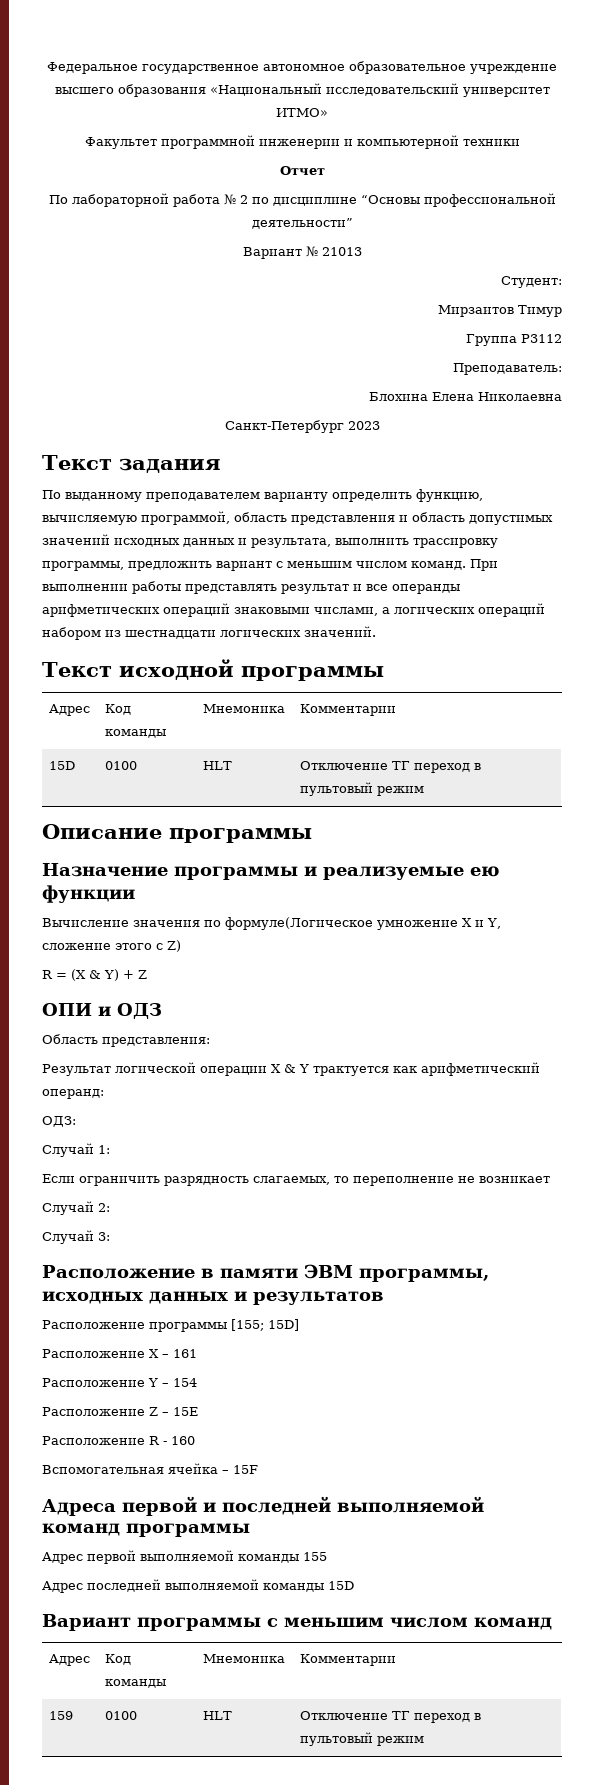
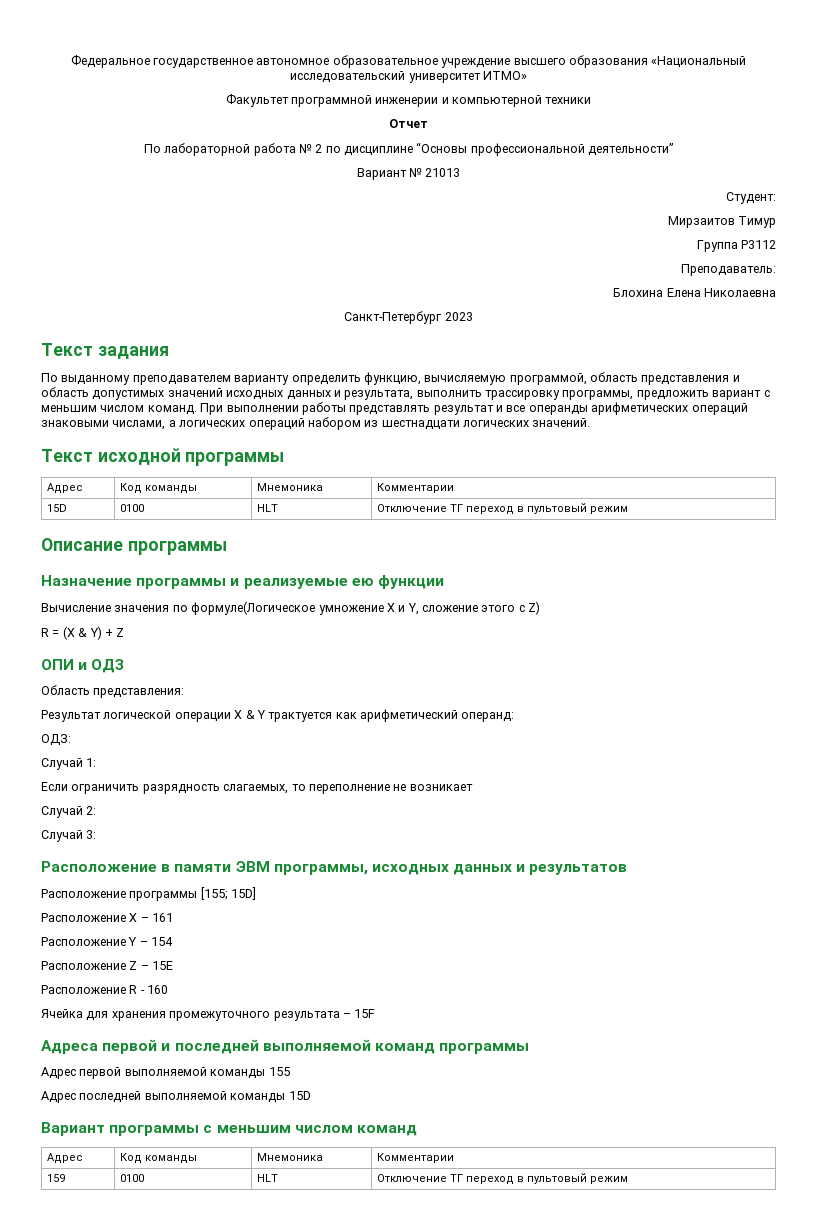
[42,1463,218,1474] Вспомогательная ячейка -> [41,1009,340,1021] Ячейка для хранения промежуточного результата

